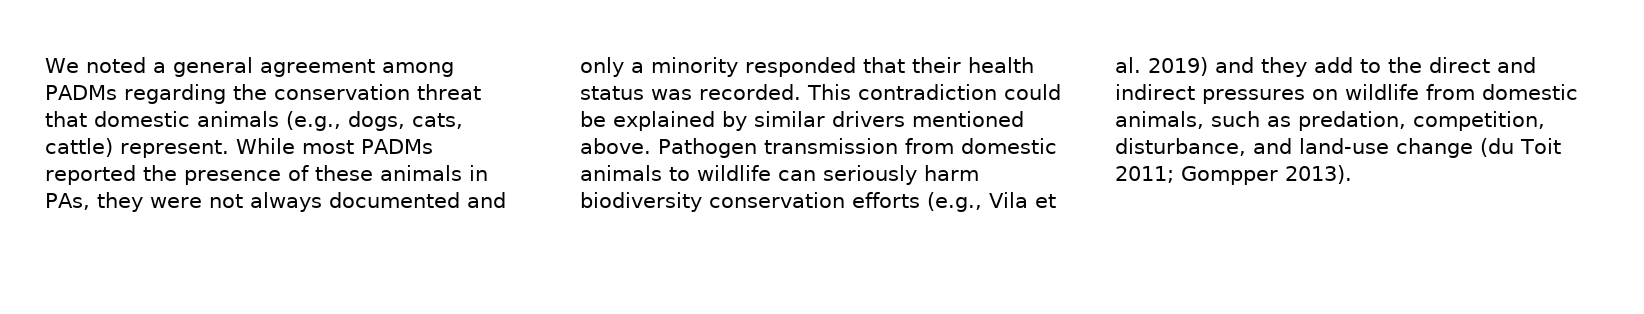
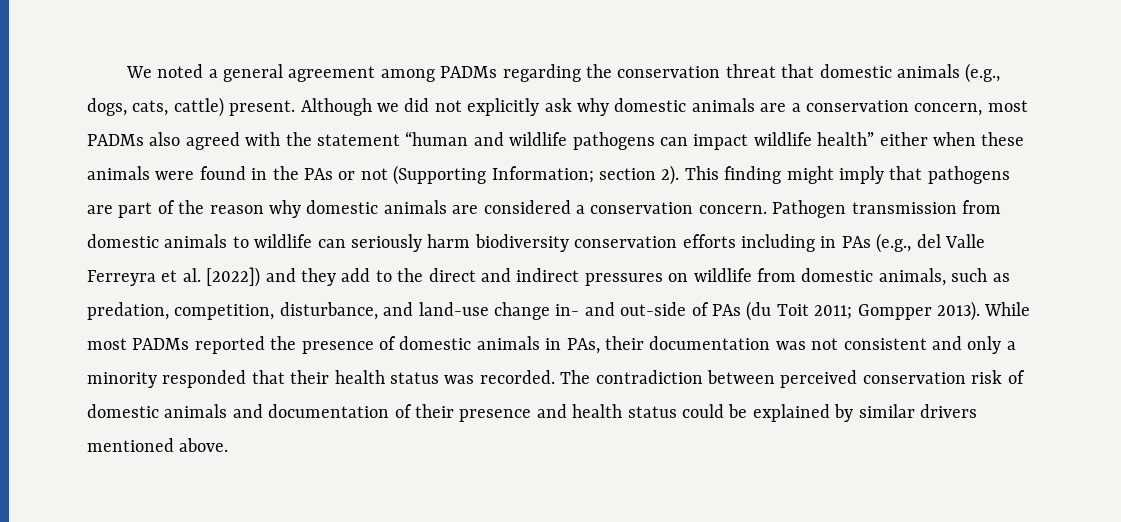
[120,138,433,158] [45,165,488,185] [45,192,506,212] [580,57,1034,77] [580,84,1061,100] [580,111,1024,131] [580,138,651,154] represent. While most PADMs reported the presence of these animals in PAs, they were not always documented and only a minority responded that their health status was recorded. This contradiction could be explained by similar drivers mentioned above. -> [229,98,1028,116] [87,131,1025,150] [87,165,1010,185] [87,200,767,218] present. Although we did not explicitly ask why domestic animals are a conservation concern, most PADMs also agreed with the statement “human and wildlife pathogens can impact wildlife health” either when these animals were found in the PAs or not (Supporting Information; section 2). This finding might imply that pathogens are part of the reason why domestic animals are considered a conservation concern.
[927,192,1028,212] (e.g., Vila -> [740,233,985,253] [87,270,156,286] including in PAs (e.g., del Valle Ferreyra
[1148,57,1208,76] 2019) -> [206,267,261,287] [2022])
(1473, 148) none -> [555,302,741,316] in- and out-side of PAs
(1352, 174) none -> [984,302,1031,316] [87,336,1016,354] [87,370,1025,388] [87,404,977,422] [87,438,229,452] While most PADMs reported the presence of domestic animals in PAs, their documentation was not consistent and only a minority responded that their health status was recorded. The contradiction between perceived conservation risk of domestic animals and documentation of their presence and health status could be explained by similar drivers mentioned above.

